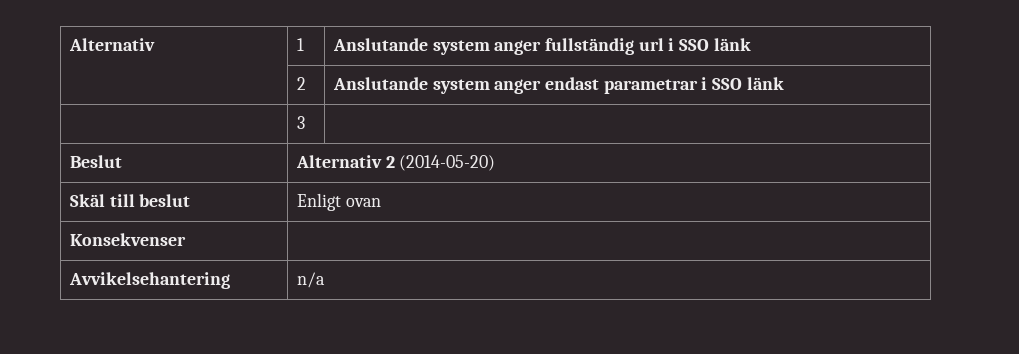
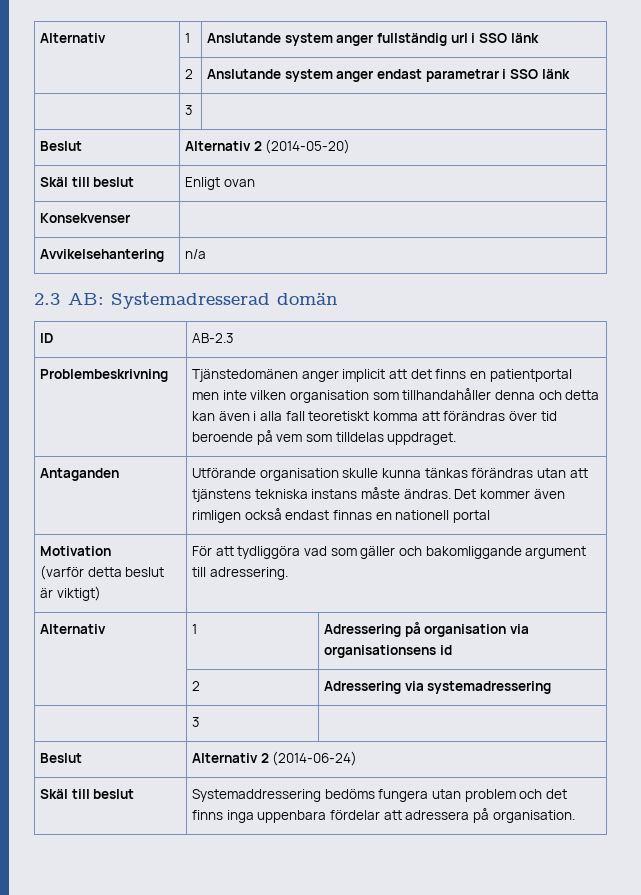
(325, 280) none -> [34,292,338,309] [40,333,54,343] [192,333,234,343] [40,369,169,382] [192,369,572,382] [192,388,600,403] [192,411,557,421] [192,430,457,445] [40,468,120,481] [192,468,588,481] [192,487,565,502] [192,508,490,523] [40,546,112,556] [40,565,165,580] [40,586,101,601] [192,546,587,559] [192,567,288,580] [40,624,107,634] [192,624,198,634] [324,622,530,637] [324,645,452,658] [192,681,201,691] [324,681,552,694] [192,717,200,727] [40,753,83,763] [192,751,358,766] [40,789,135,799] [192,789,567,802] [192,808,575,823] // 2.3 AB: Systemadresserad domän // ID | AB-2.3 // Problembeskrivning | Tjänstedomänen anger implicit att det finns en patientportal men inte vilken organisation som tillhandahåller denna och detta kan även i alla fall teoretiskt komma att förändras över tid beroende på vem som tilldelas uppdraget. // Antaganden | Utförande organisation skulle kunna tänkas förändras utan att tjänstens tekniska instans måste ändras. Det kommer även rimligen också endast finnas en nationell portal // Motivation // (varför detta beslut är viktigt) | För att tydliggöra vad som gäller och bakomliggande argument till adressering. // Alternativ | 1 | Adressering på organisation via organisationsens id // | 2 | Adressering via systemadressering // | 3 | // Beslut | Alternativ 2 (2014-06-24) // Skäl till beslut | Systemaddressering bedöms fungera utan problem och det finns inga uppenbara fördelar att adressera på organisation.

